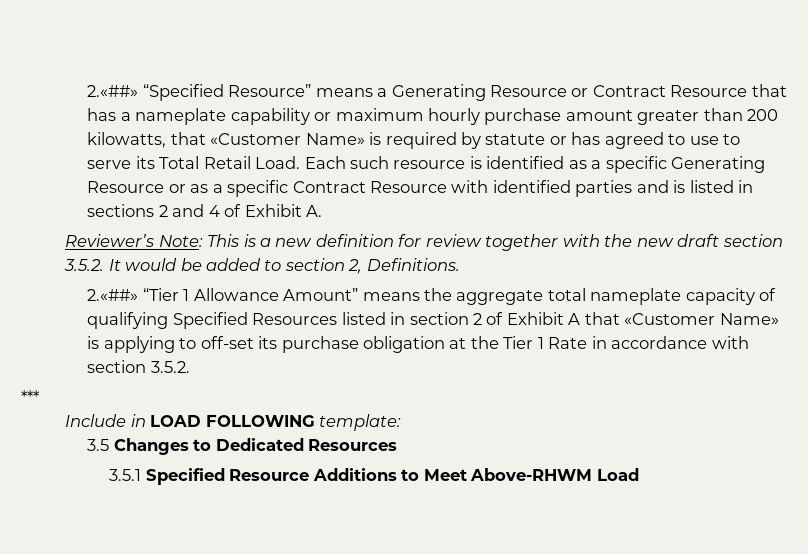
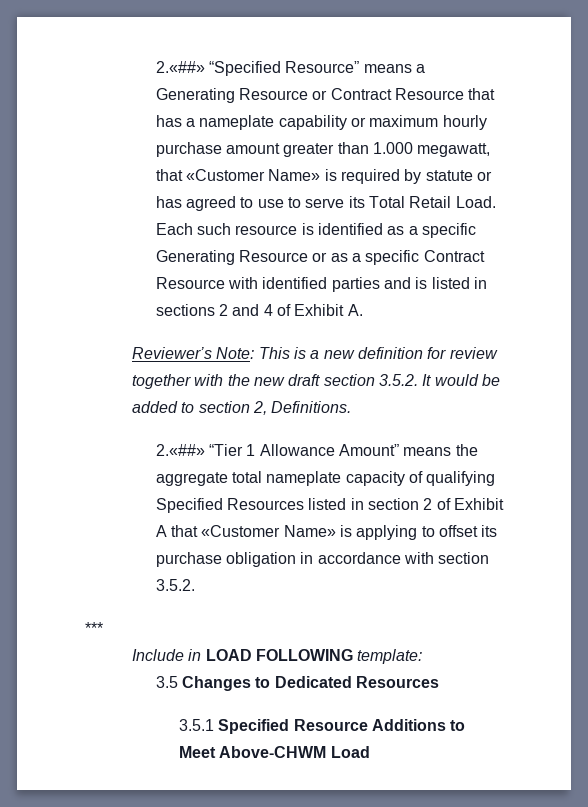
[747,109,779,121] [87,132,167,148] 200 kilowatts, -> [372,142,491,157] 1.000 megawatt,
[200,336,254,349] off-set -> [438,525,478,537] offset
[449,336,588,349] at the Tier 1 Rate -> (296, 559) none
[470,468,593,481] Above-RHWM -> [219,746,327,758] Above-CHWM

